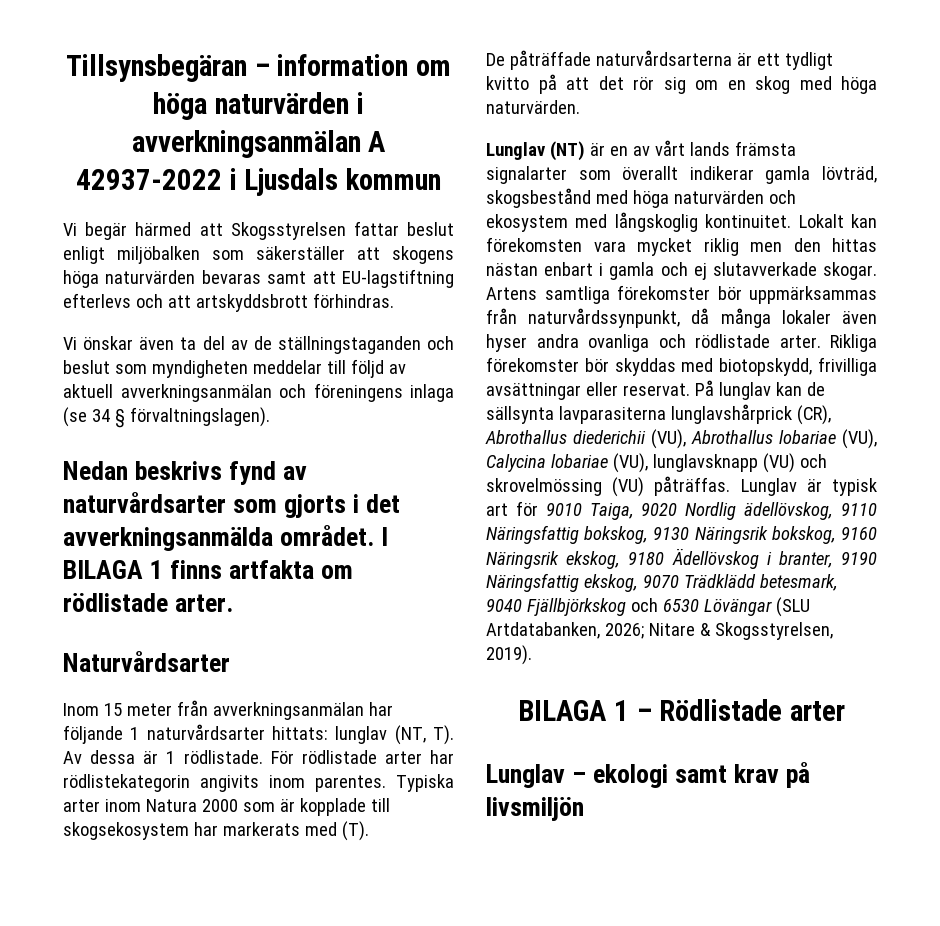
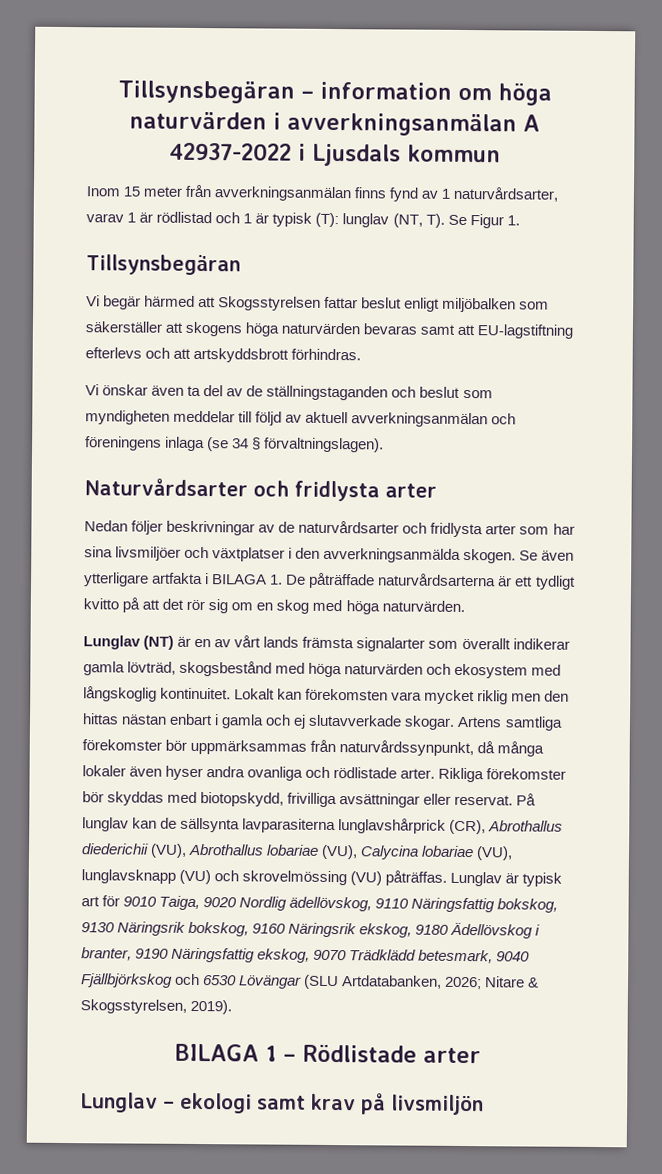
(442, 179) none -> [86,184,560,202] [86,211,520,229] [86,254,241,276] // Inom 15 meter från avverkningsanmälan finns fynd av 1 naturvårdsarter, varav 1 är rödlistad och 1 är typisk (T): lunglav (NT, T). Se Figur 1. // Tillsynsbegäran
[63,461,308,485] [63,492,401,518] [63,525,389,551] [63,560,354,579] [63,593,234,612] [63,651,230,672] [63,700,393,720] [63,724,454,745] [63,750,454,764] [63,774,454,792] [63,798,390,816] [63,821,369,841] Nedan beskrivs fynd av naturvårdsarter som gjorts i det avverkningsanmälda området. I BILAGA 1 finns artfakta om rödlistade arter. // Naturvårdsarter // Inom 15 meter från avverkningsanmälan har följande 1 naturvårdsarter hittats: lunglav (NT, T). Av dessa är 1 rödlistade. För rödlistade arter har rödlistekategorin angivits inom parentes. Typiska arter inom Natura 2000 som är kopplade till skogsekosystem har markerats med (T). // -> [84,477,437,502] [84,520,575,538] [84,546,575,564] [83,572,284,587] Naturvårdsarter och fridlysta arter // Nedan följer beskrivningar av de naturvårdsarter och fridlysta arter som har sina livsmiljöer och växtplatser i den avverkningsanmälda skogen. Se även ytterligare artfakta i BILAGA 1.

